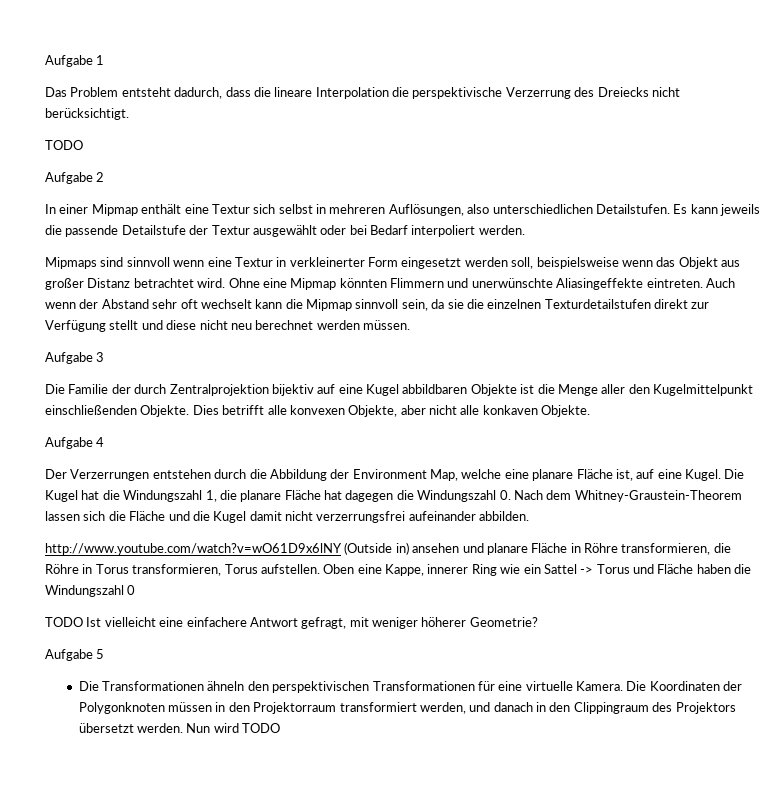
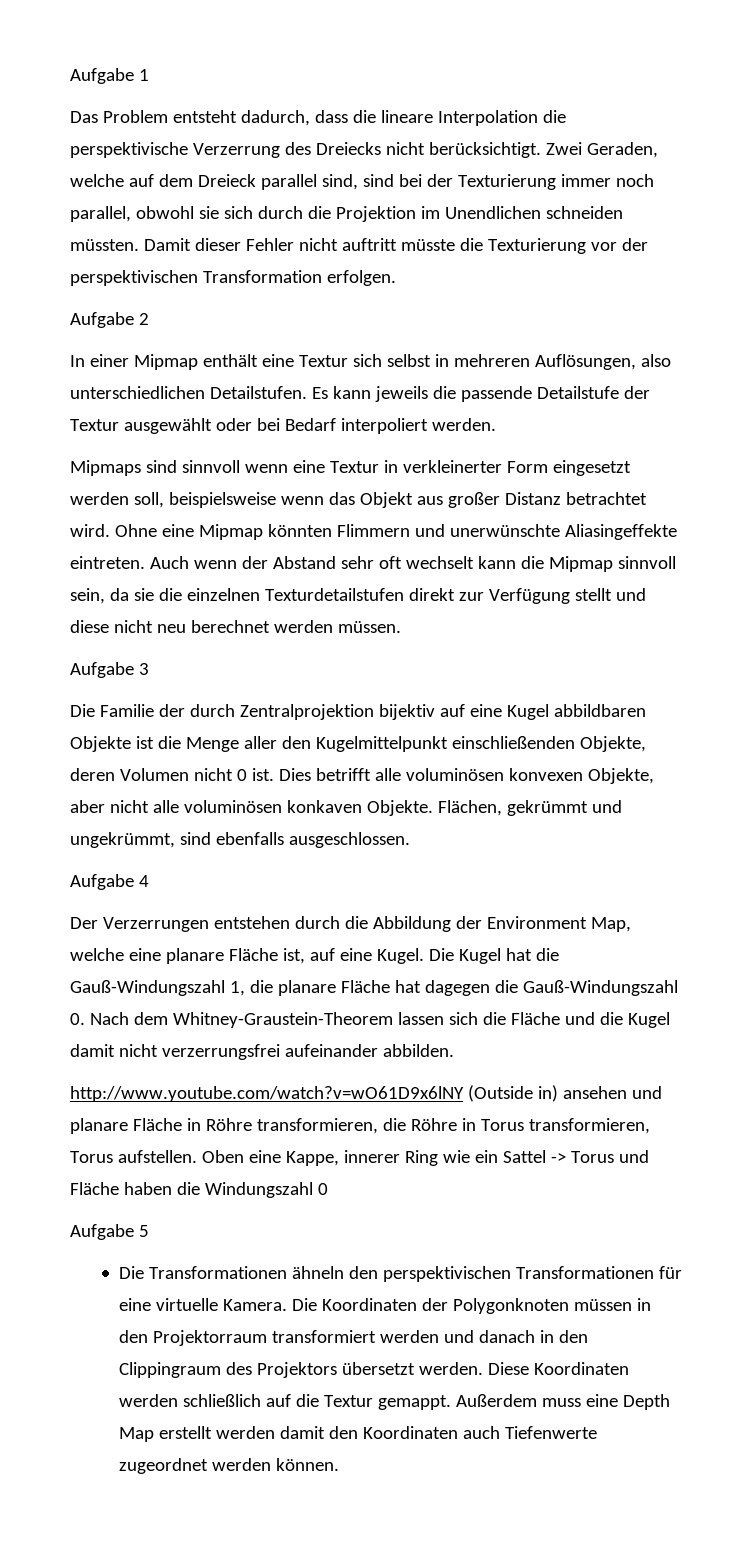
[45,140,83,150] // TODO -> [545,142,658,158] [70,174,654,190] [70,206,623,222] [70,238,648,254] [70,270,396,286] Zwei Geraden, welche auf dem Dreieck parallel sind, sind bei der Texturierung immer noch parallel, obwohl sie sich durch die Projektion im Unendlichen schneiden müssten. Damit dieser Fehler nicht auftritt müsste die Texturierung vor der perspektivischen Transformation erfolgen.
[140,405,190,417] Objekte. -> [579,736,646,752] [70,768,274,781] Objekte, deren Volumen nicht 0 ist.
(287, 410) none -> [405,768,504,781] voluminösen
(480, 410) none -> [183,800,282,813] voluminösen
(591, 411) none -> [437,800,622,816] [70,832,410,848] Flächen, gekrümmt und ungekrümmt, sind ebenfalls ausgeschlossen.
[123,490,203,502] Windungszahl -> [70,980,225,996] Gauß-Windungszahl
[417,490,497,502] Windungszahl -> [522,980,678,996] Gauß-Windungszahl
[45,617,538,629] // TODO Ist vielleicht eine einfachere Antwort gefragt, mit weniger höherer Geometrie? -> (328, 1189) none
[419,702,466,714] werden, -> [379,1330,439,1343] werden
[186,723,281,733] Nun wird TODO -> [487,1362,629,1375] [118,1394,670,1410] [118,1426,597,1442] [118,1458,339,1474] Diese Koordinaten werden schließlich auf die Textur gemappt. Außerdem muss eine Depth Map erstellt werden damit den Koordinaten auch Tiefenwerte zugeordnet werden können.

